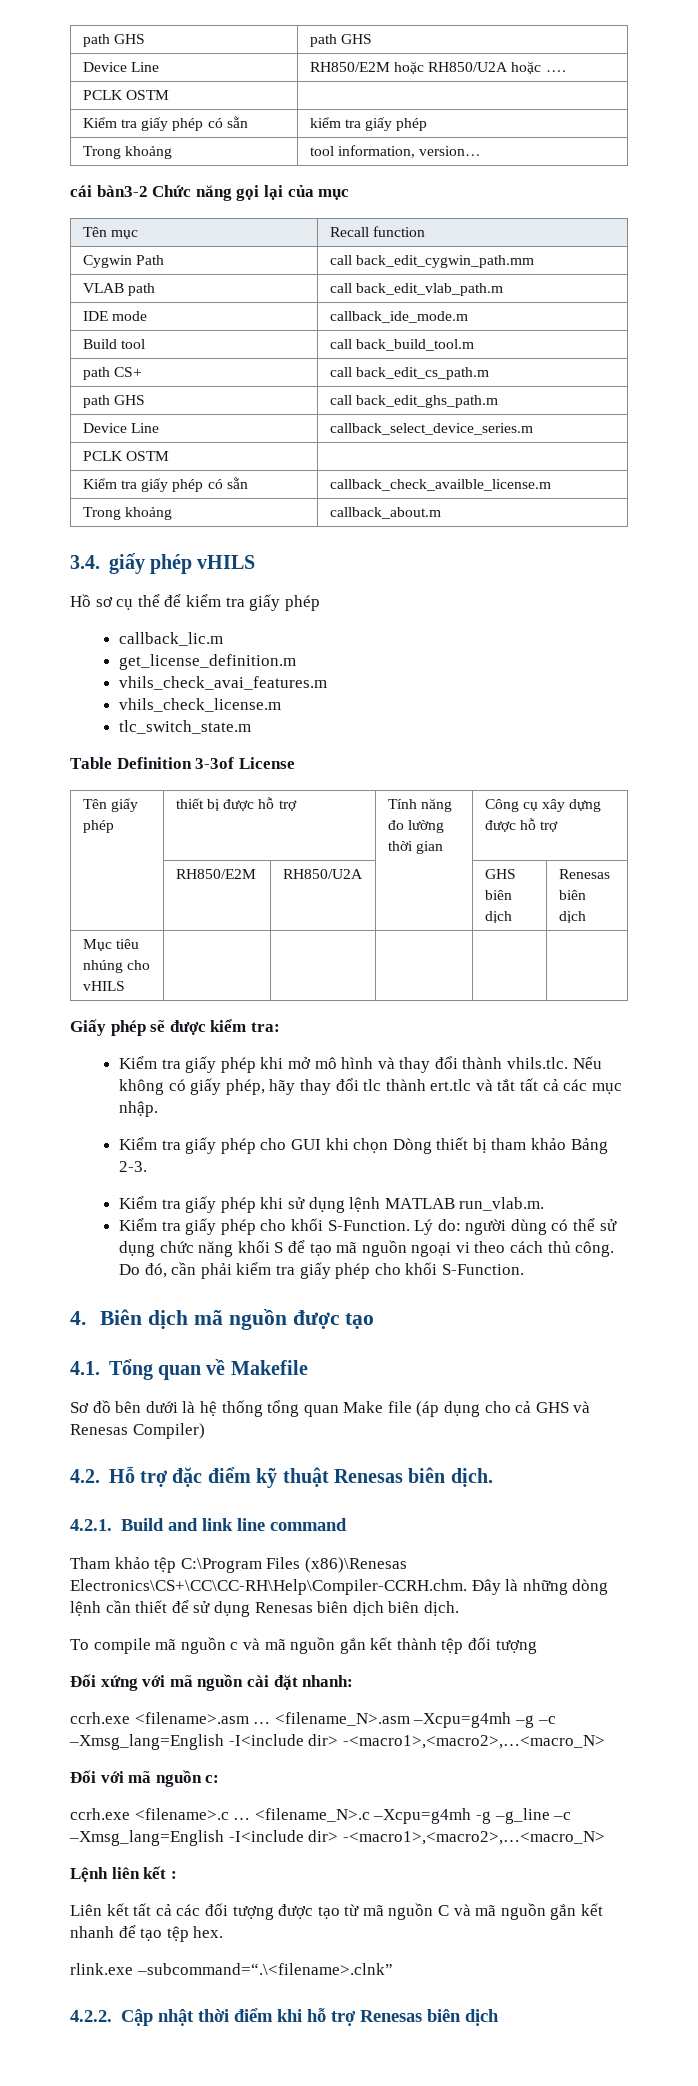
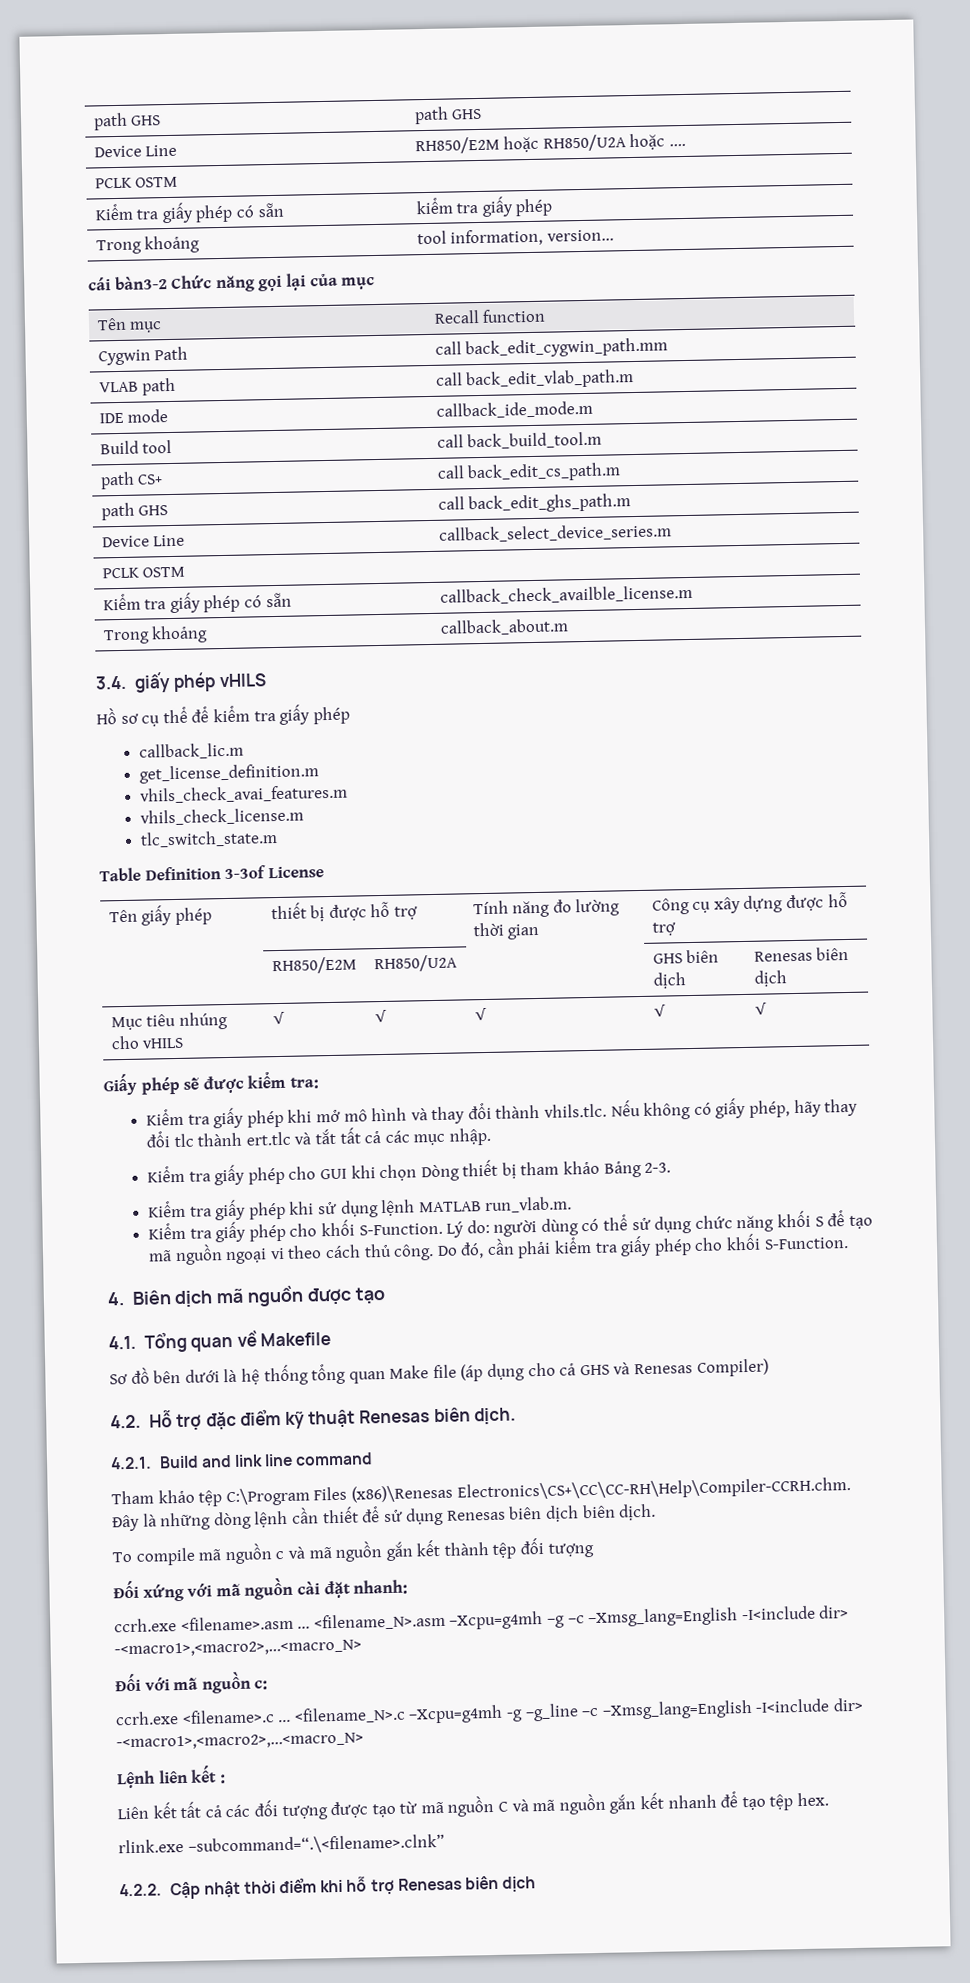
(125, 986) | | | | -> [272,1011,285,1025] [374,1009,387,1023] [474,1007,487,1021] [653,1004,666,1017] [754,1002,767,1015] √ | √ | √ | √ | √

